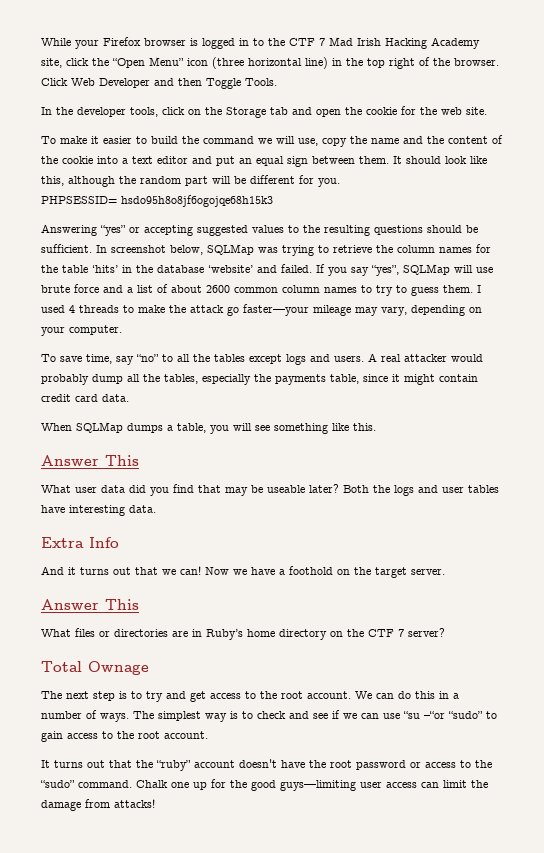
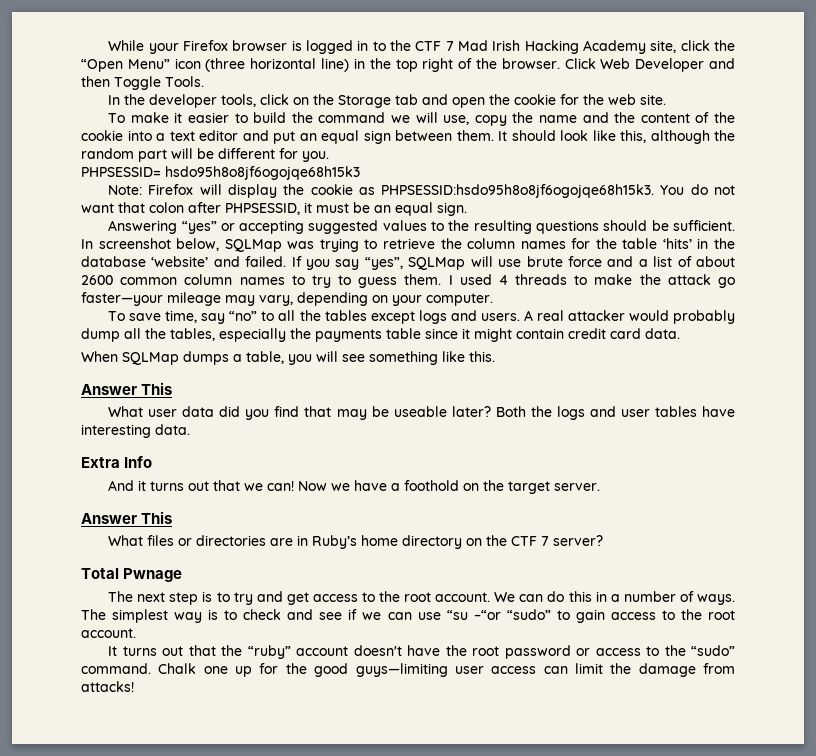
(273, 201) none -> [108,184,735,198] [81,202,467,216] // Note: Firefox will display the cookie as PHPSESSID:hsdo95h8o8jf6ogojqe68h15k3. You do not want that colon after PHPSESSID, it must be an equal sign.
[330,374,359,384] table, -> [386,328,421,339] table
[88,661,149,675] Ownage -> [123,568,183,582] Pwnage

